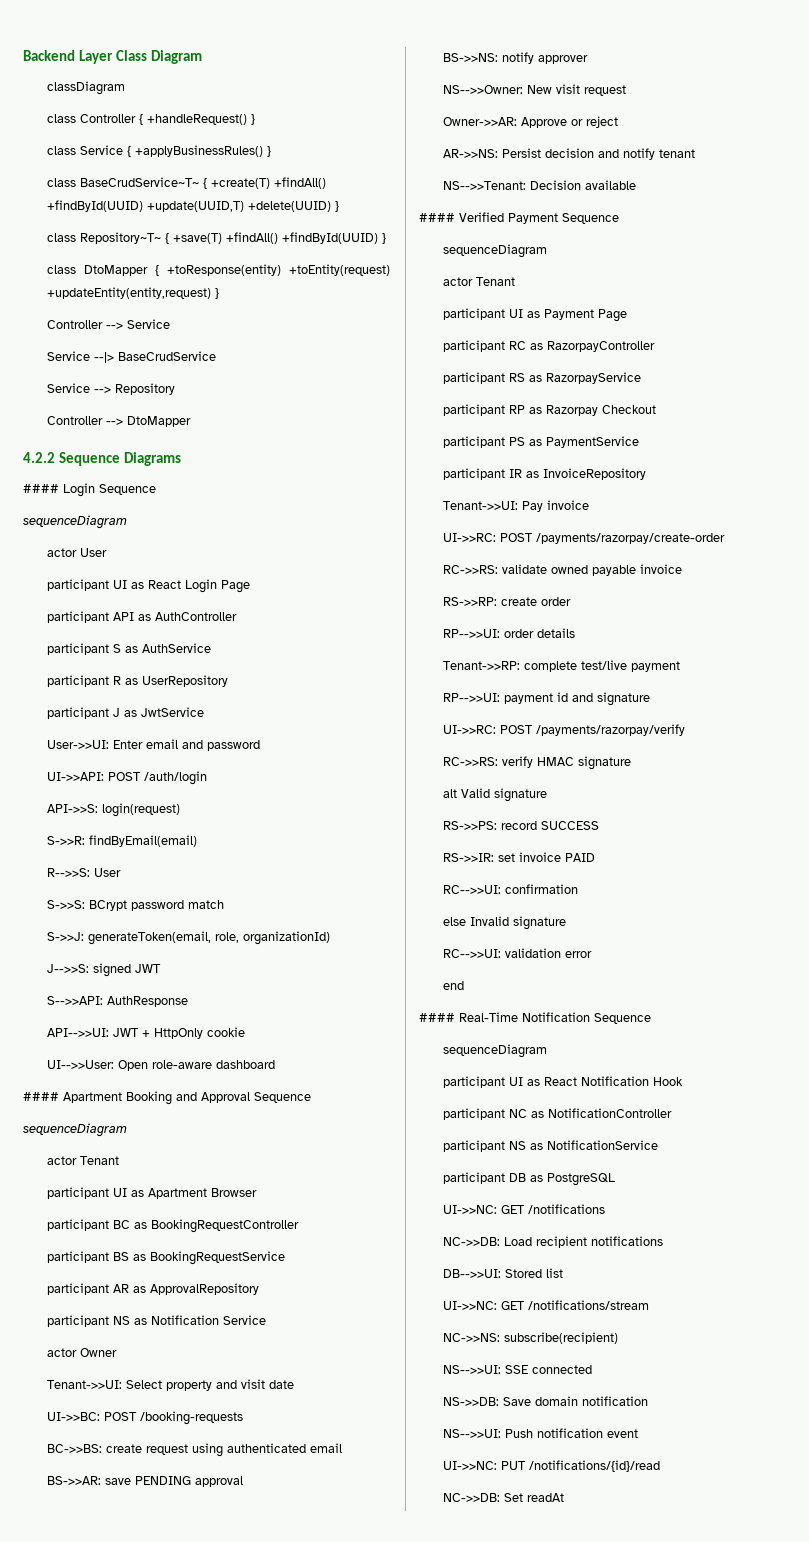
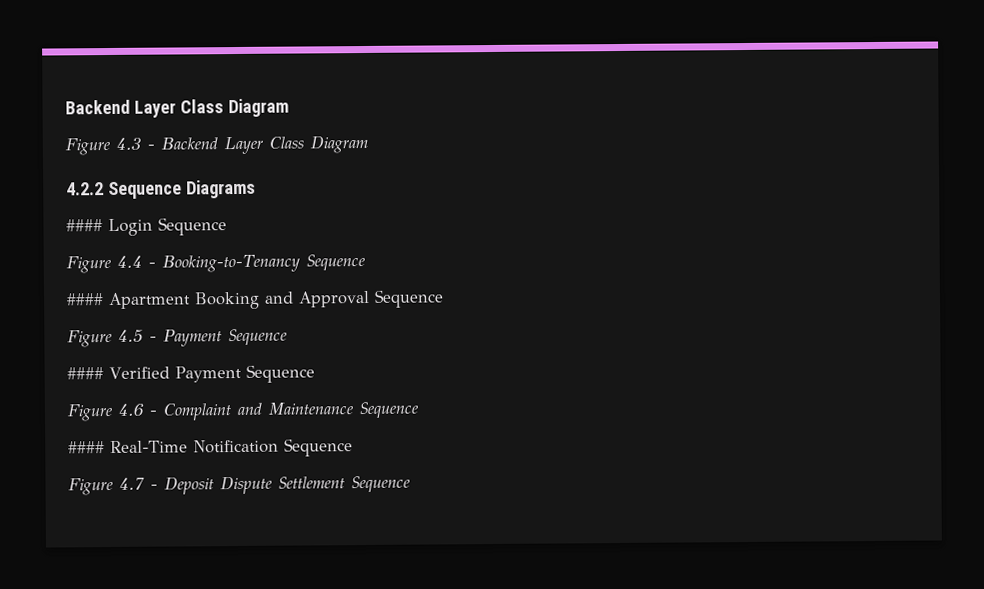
[23,50,203,64] [46,81,125,95] [46,114,255,125] [46,145,271,157] [46,177,326,189] [46,200,339,212] [46,232,386,244] [46,264,391,276] [46,287,219,299] [46,319,170,329] [46,351,216,363] [46,383,175,395] [46,416,191,427] Backend Layer Class Diagram // classDiagram // class Controller { +handleRequest() } // class Service { +applyBusinessRules() } // class BaseCrudService~T~ { +create(T) +findAll() +findById(UUID) +update(UUID,T) +delete(UUID) } // class Repository~T~ { +save(T) +findAll() +findById(UUID) } // class DtoMapper { +toResponse(entity) +toEntity(request) +updateEntity(entity,request) } // Controller --> Service // Service --|> BaseCrudService // Service --> Repository // Controller --> DtoMapper -> [65,98,289,118] [65,134,368,156] Backend Layer Class Diagram // Figure 4.3 - Backend Layer Class Diagram
[23,515,127,529] [46,548,107,557] [46,579,250,593] [46,611,237,623] [46,643,211,655] [46,675,228,687] [46,707,204,719] [46,739,260,751] [46,771,207,785] [46,803,180,817] [46,835,197,847] [46,868,121,877] [46,900,224,911] [46,931,330,945] [46,963,161,977] [46,996,188,1007] [46,1027,245,1039] [46,1060,275,1071] sequenceDiagram // actor User // participant UI as React Login Page // participant API as AuthController // participant S as AuthService // participant R as UserRepository // participant J as JwtService // User->>UI: Enter email and password // UI->>API: POST /auth/login // API->>S: login(request) // S->>R: findByEmail(email) // R-->>S: User // S->>S: BCrypt password match // S->>J: generateToken(email, role, organizationId) // J-->>S: signed JWT // S-->>API: AuthResponse // API-->>UI: JWT + HttpOnly cookie // UI-->>User: Open role-aware dashboard -> [66,253,366,274] Figure 4.4 - Booking-to-Tenancy Sequence
[23,1123,127,1137] [46,1156,119,1165] [46,1187,257,1199] [46,1219,299,1233] [46,1251,285,1265] [46,1283,259,1295] [46,1315,266,1327] [46,1348,117,1357] [46,1379,294,1391] [46,1411,243,1425] [46,1443,342,1457] [46,1476,243,1487] [442,52,588,64] [442,84,626,96] [442,116,618,128] [442,148,695,160] [442,180,636,190] [419,212,619,224] [442,244,547,258] [442,277,515,286] [442,308,627,322] [442,340,655,352] [442,372,641,384] [442,404,656,416] [442,436,639,448] [442,468,646,480] [442,500,589,512] [442,533,725,544] [442,564,682,576] [442,597,571,606] [442,628,575,638] [442,660,680,672] [442,692,650,706] [442,724,685,736] [442,756,631,770] [442,788,547,802] [442,821,599,830] [442,852,595,862] [442,884,578,894] [442,916,566,930] [442,948,592,958] [442,981,464,990] [419,1012,651,1024] [442,1044,547,1058] [442,1076,683,1088] [442,1108,672,1120] [442,1140,658,1152] [442,1172,615,1186] [442,1204,605,1214] [442,1236,663,1248] [442,1268,563,1278] [442,1300,649,1310] [442,1332,618,1344] [442,1365,592,1374] [442,1396,648,1406] [442,1428,638,1438] [442,1460,660,1472] [442,1493,564,1502] sequenceDiagram // actor Tenant // participant UI as Apartment Browser // participant BC as BookingRequestController // participant BS as BookingRequestService // participant AR as ApprovalRepository // participant NS as Notification Service // actor Owner // Tenant->>UI: Select property and visit date // UI->>BC: POST /booking-requests // BC->>BS: create request using authenticated email // BS->>AR: save PENDING approval // BS->>NS: notify approver // NS-->>Owner: New visit request // Owner->>AR: Approve or reject // AR->>NS: Persist decision and notify tenant // NS-->>Tenant: Decision available // #### Verified Payment Sequence // sequenceDiagram // actor Tenant // participant UI as Payment Page // participant RC as RazorpayController // participant RS as RazorpayService // participant RP as Razorpay Checkout // participant PS as PaymentService // participant IR as InvoiceRepository // Tenant->>UI: Pay invoice // UI->>RC: POST /payments/razorpay/create-order // RC->>RS: validate owned payable invoice // RS->>RP: create order // RP-->>UI: order details // Tenant->>RP: complete test/live payment // RP-->>UI: payment id and signature // UI->>RC: POST /payments/razorpay/verify // RC->>RS: verify HMAC signature // alt Valid signature // RS->>PS: record SUCCESS // RS->>IR: set invoice PAID // RC-->>UI: confirmation // else Invalid signature // RC-->>UI: validation error // end // #### Real-Time Notification Sequence // sequenceDiagram // participant UI as React Notification Hook // participant NC as NotificationController // participant NS as NotificationService // participant DB as PostgreSQL // UI->>NC: GET /notifications // NC->>DB: Load recipient notifications // DB-->>UI: Stored list // UI->>NC: GET /notifications/stream // NC->>NS: subscribe(recipient) // NS-->>UI: SSE connected // NS->>DB: Save domain notification // NS-->>UI: Push notification event // UI->>NC: PUT /notifications/{id}/read // NC->>DB: Set readAt -> [67,328,288,348] [67,364,315,383] [67,401,419,422] [68,438,353,457] [68,475,411,496] Figure 4.5 - Payment Sequence // #### Verified Payment Sequence // Figure 4.6 - Complaint and Maintenance Sequence // #### Real-Time Notification Sequence // Figure 4.7 - Deposit Dispute Settlement Sequence

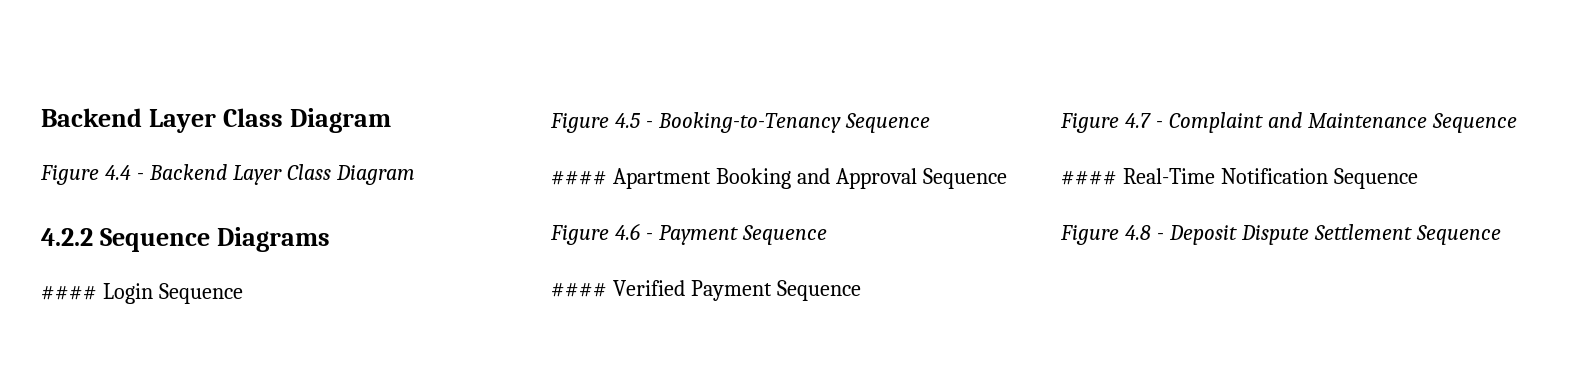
[116,137,141,150] 4.3 -> [104,165,131,180] 4.4
[117,255,142,268] 4.4 -> [614,113,641,128] 4.5
[118,329,143,343] 4.5 -> [614,223,640,240] 4.6
[118,403,144,416] 4.6 -> [1124,113,1151,128] 4.7
[119,477,145,490] 4.7 -> [1124,225,1151,240] 4.8

